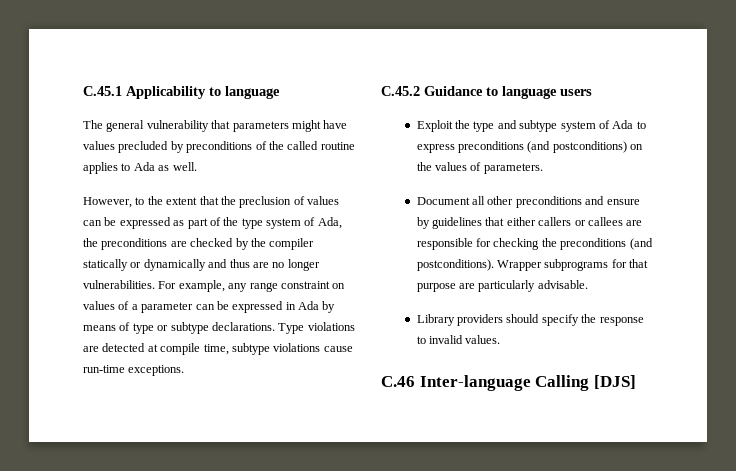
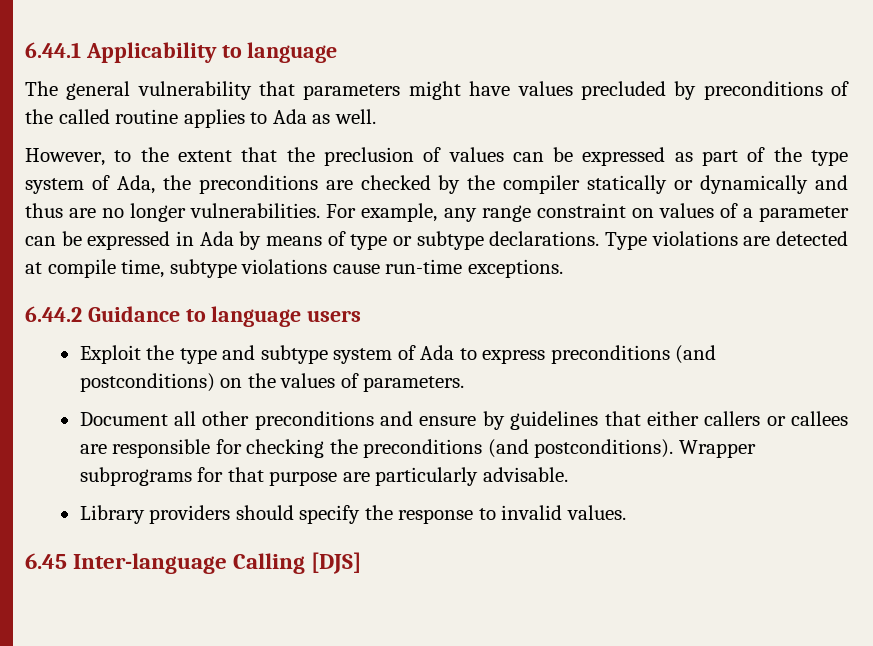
[83,86,122,96] C.45.1 -> [25,42,81,58] 6.44.1
[381,86,420,96] C.45.2 -> [25,306,82,322] 6.44.2
[381,376,415,387] C.46 -> [25,553,67,569] 6.45

